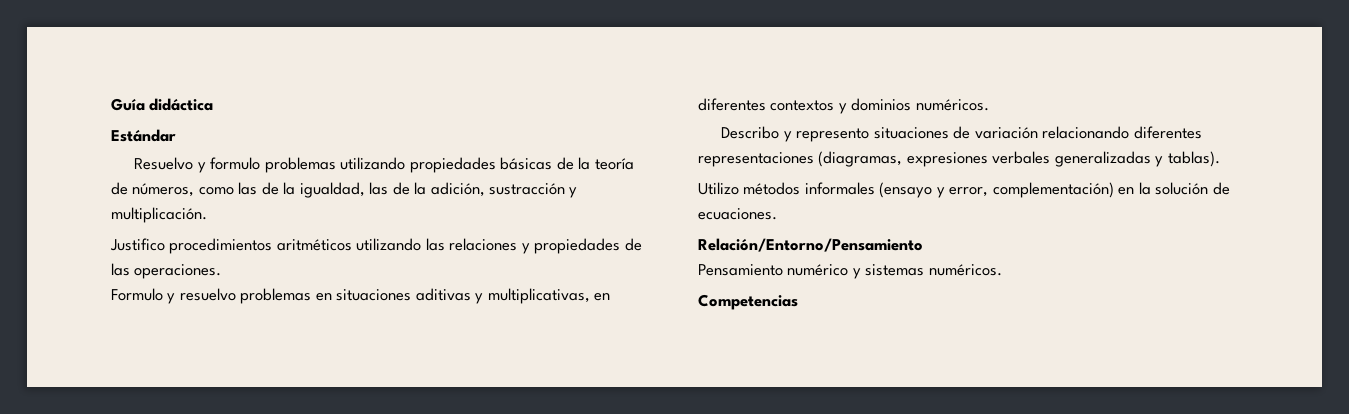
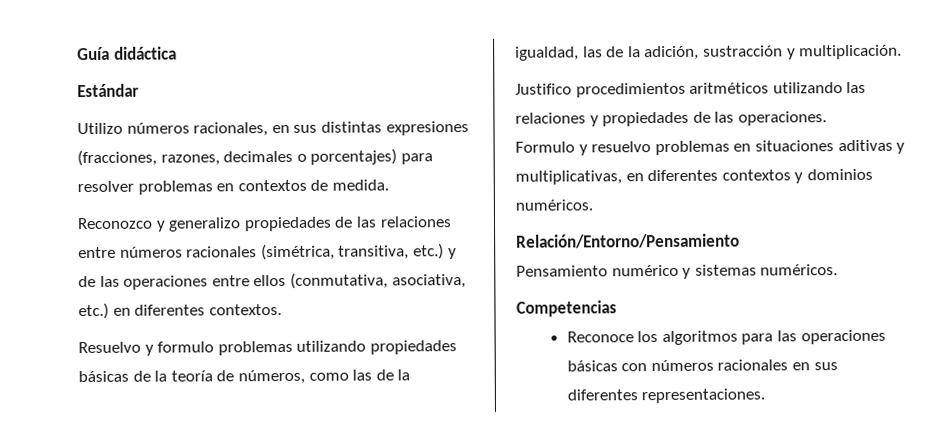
(176, 135) none -> [77,121,469,137] [77,148,433,167] [77,179,389,195] [77,216,452,232] [78,243,457,261] [78,272,466,290] [78,302,282,320] // Utilizo números racionales, en sus distintas expresiones (fracciones, razones, decimales o porcentajes) para resolver problemas en contextos de medida. // Reconozco y generalizo propiedades de las relaciones entre números racionales (simétrica, transitiva, etc.) y de las operaciones entre ellos (conmutativa, asociativa, etc.) en diferentes contextos.
[721,126,1202,142] [698,151,1220,167] [698,182,1230,198] [698,208,777,220] // Describo y represento situaciones de variación relacionando diferentes representaciones (diagramas, expresiones verbales generalizadas y tablas). // Utilizo métodos informales (ensayo y error, complementación) en la solución de ecuaciones. -> (593, 205) none
(798, 302) none -> [566,329,886,346] [566,359,838,372] [566,388,766,404] // Reconoce los algoritmos para las operaciones básicas con números racionales en sus diferentes representaciones.

